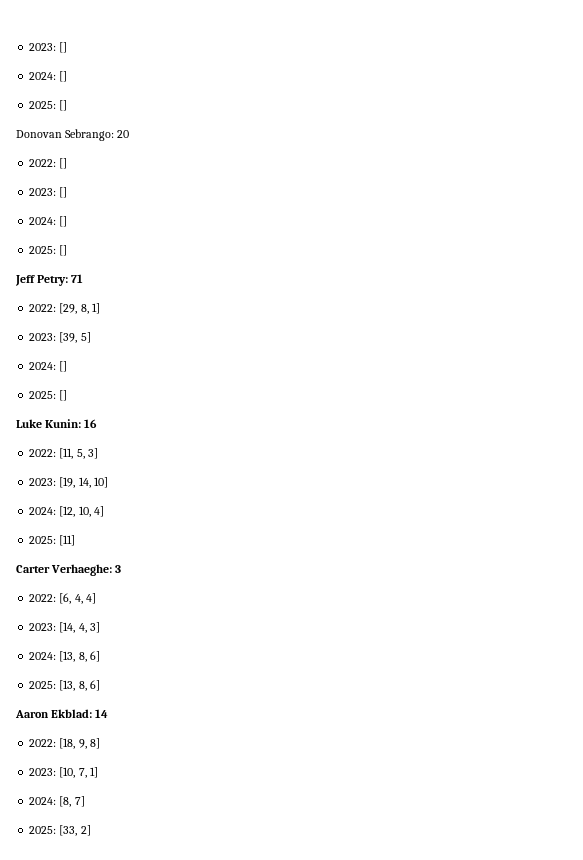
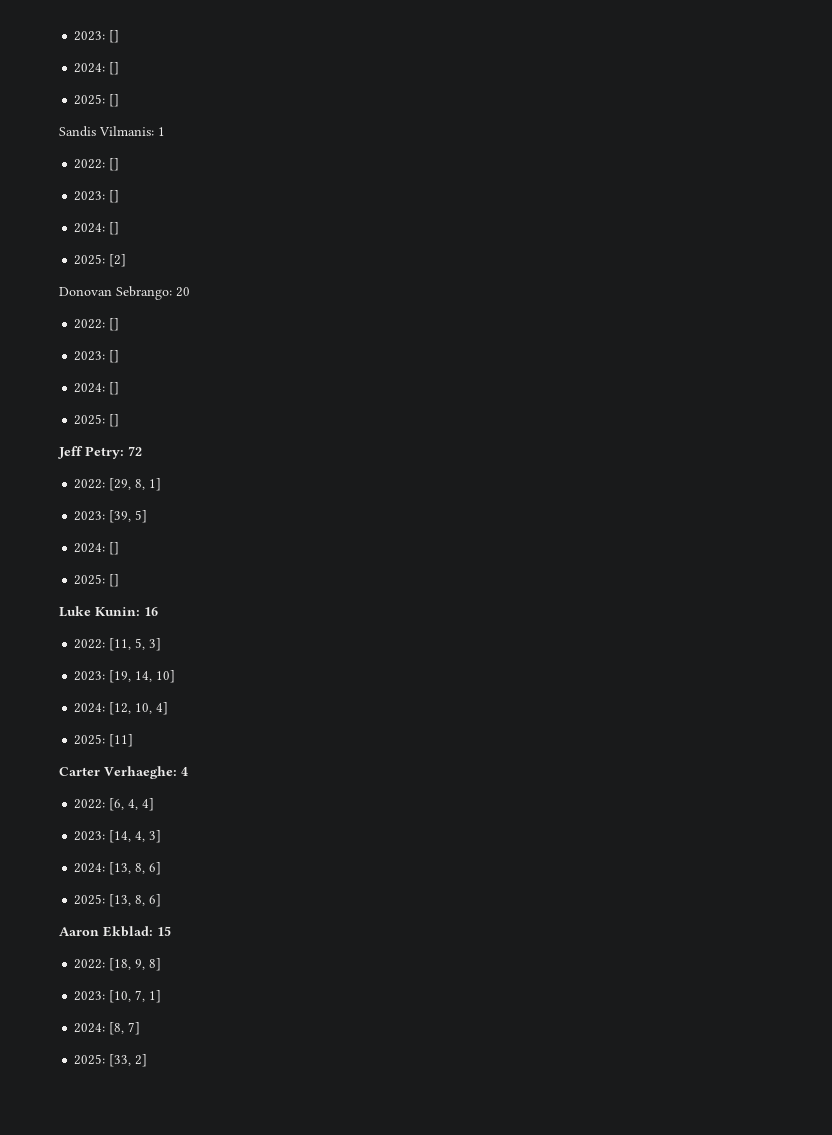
[29,42,68,53] [29,71,68,82] [29,100,68,111] 2023: [] // 2024: [] // 2025: [] -> [74,30,120,43] [74,62,120,75] [74,94,120,107] [59,126,165,137] [74,158,120,171] [74,190,120,203] [74,222,120,235] [74,254,127,267] 2023: [] // 2024: [] // 2025: [] // Sandis Vilmanis: 1 // 2022: [] // 2023: [] // 2024: [] // 2025: [2]
[71,274,84,283] 71 -> [128,446,142,456] 72
[115,565,122,573] 3 -> [181,767,188,776] 4
[95,709,109,718] 14 -> [157,926,171,936] 15

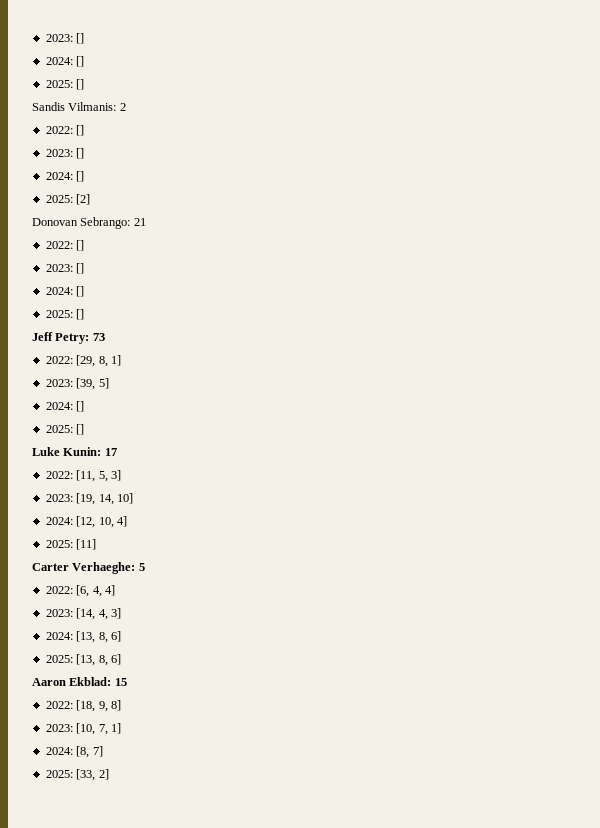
[158,127,165,136] 1 -> [119,103,126,111] 2
[176,287,190,297] 20 -> [133,218,146,226] 21
[128,446,142,456] 72 -> [92,333,105,341] 73
[144,607,158,616] 16 -> [104,448,117,456] 17
[181,767,188,776] 4 -> [138,563,145,571] 5

